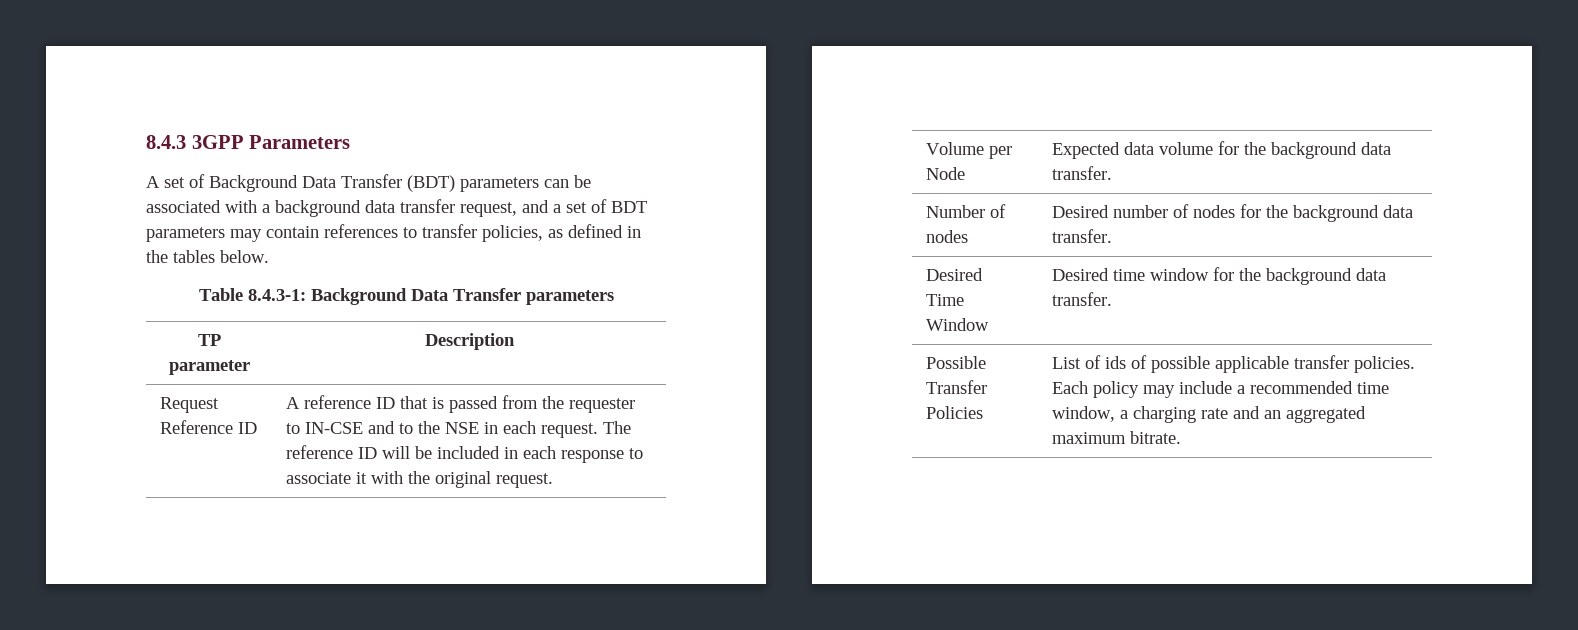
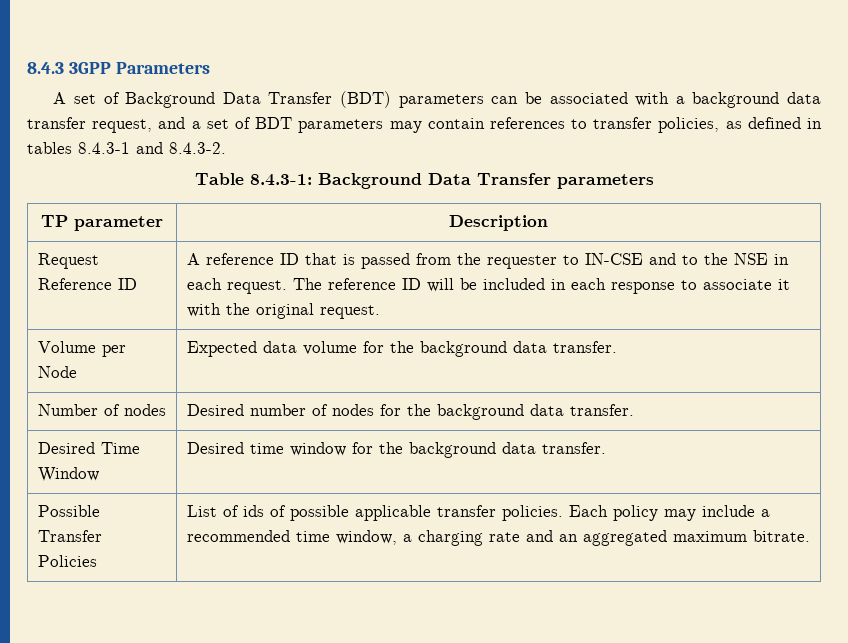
[146,250,269,263] the tables below. -> [27,142,226,154] tables 8.4.3-1 and 8.4.3-2.

